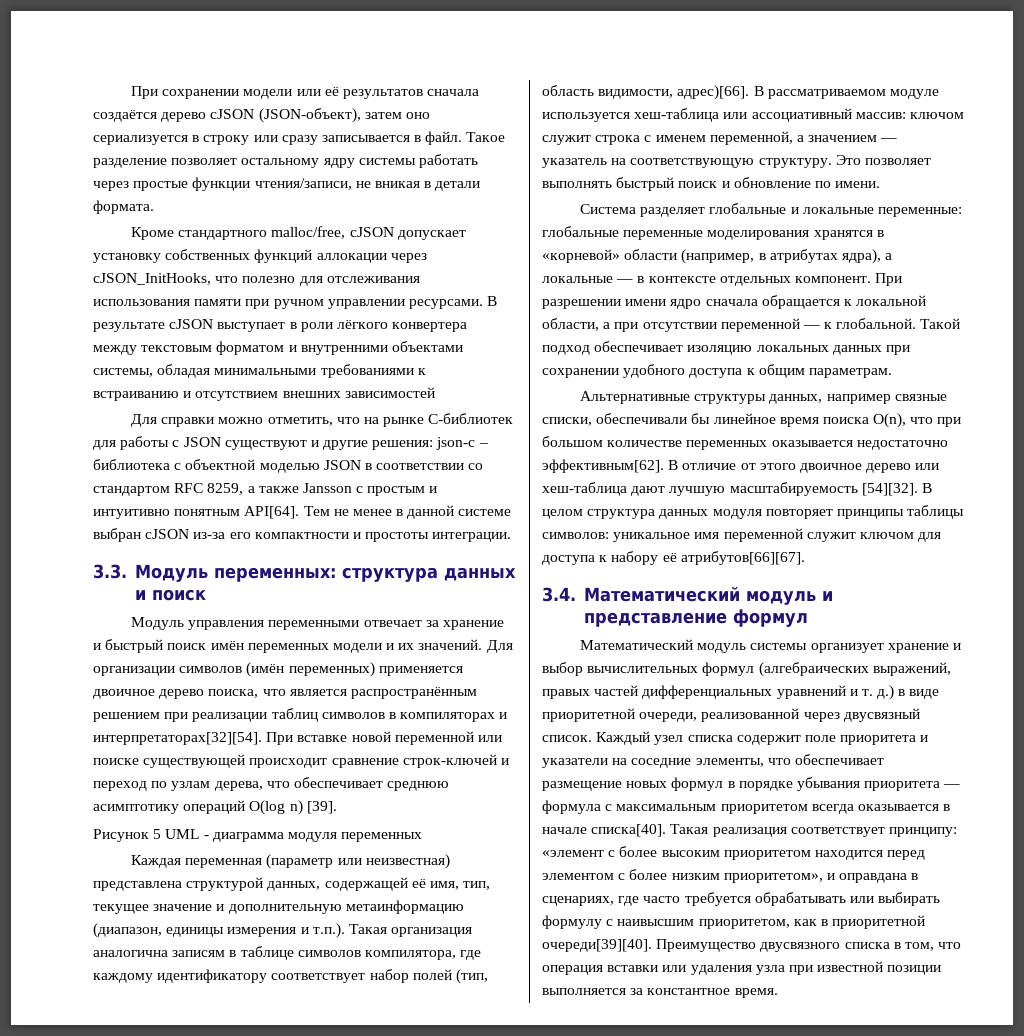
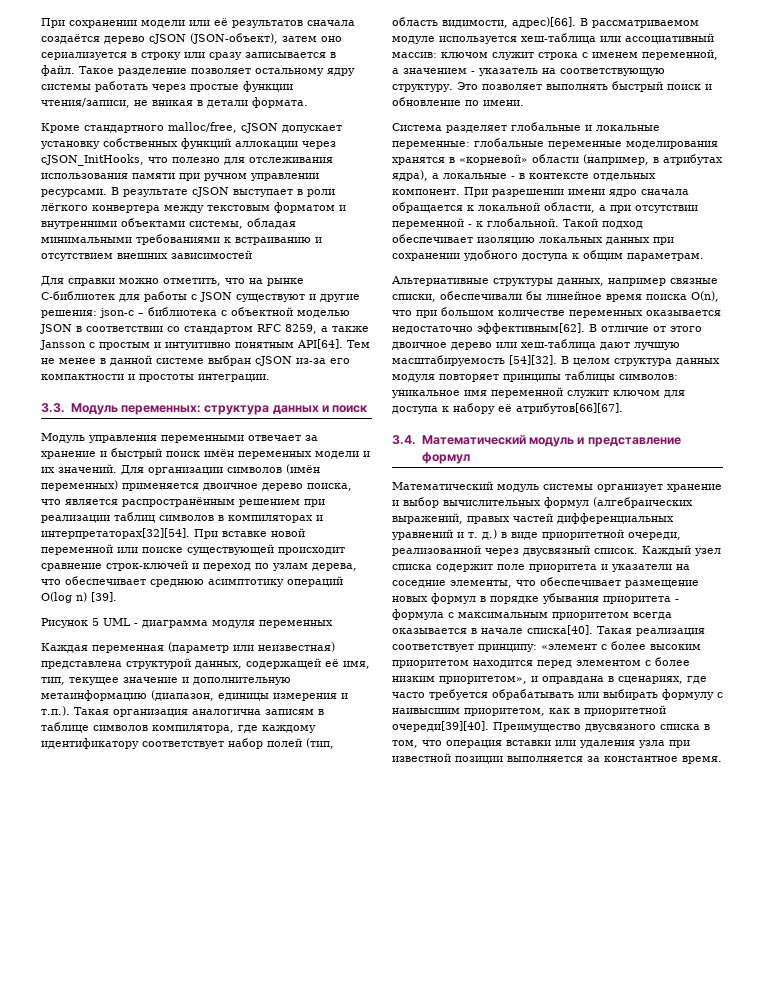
[880,138,898,142] — -> [471,71,475,74] -
[616,279,634,283] — -> [511,176,515,179] -
[802,325,820,329] — -> [468,224,472,227] -
[943,784,961,788] — -> [675,599,679,602] -

